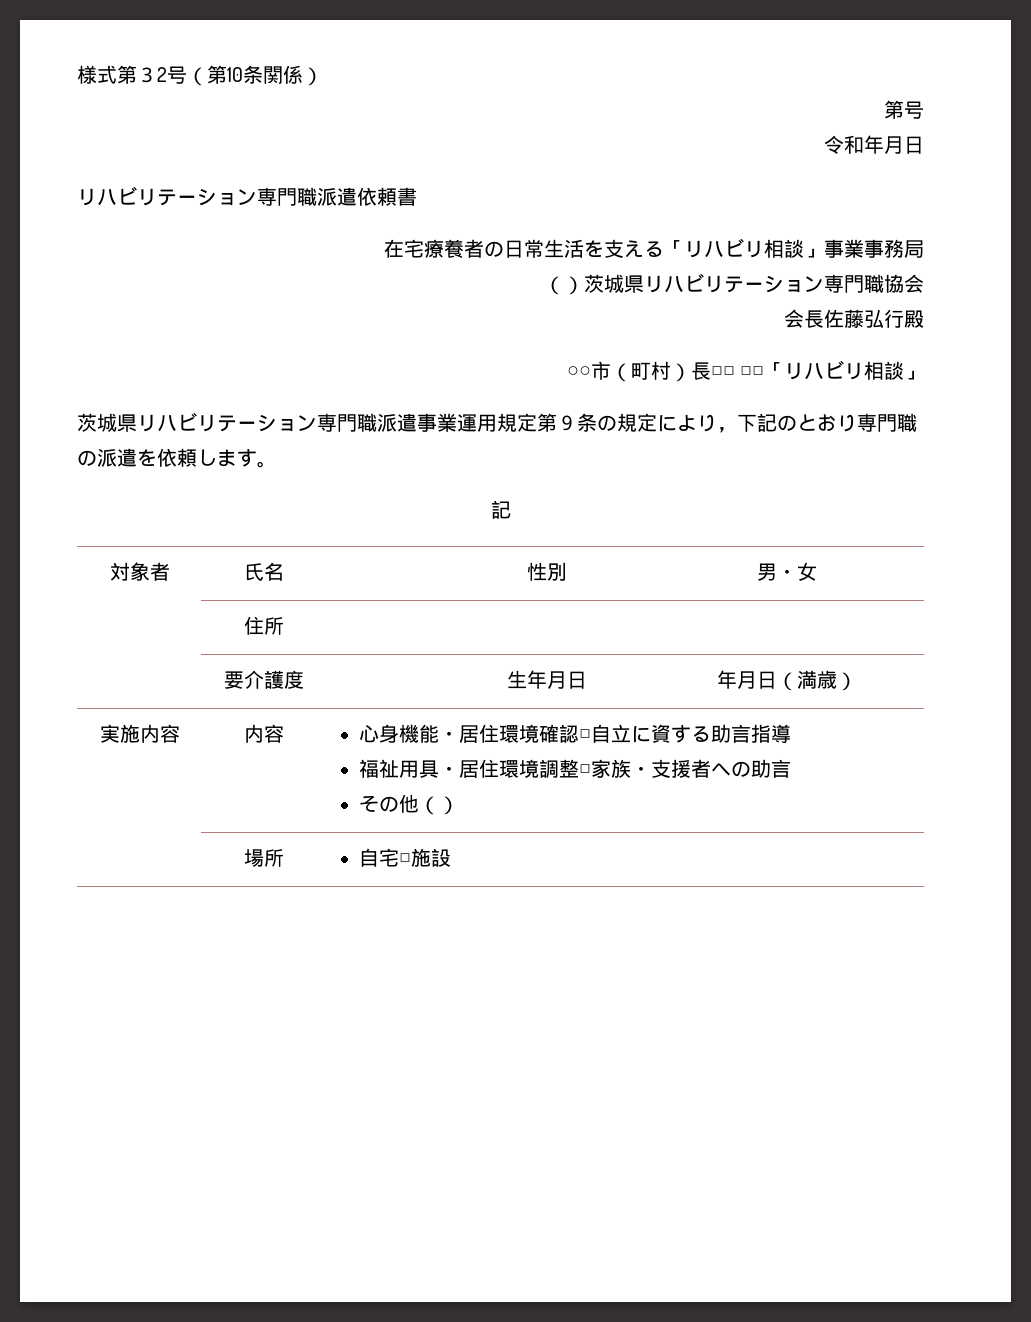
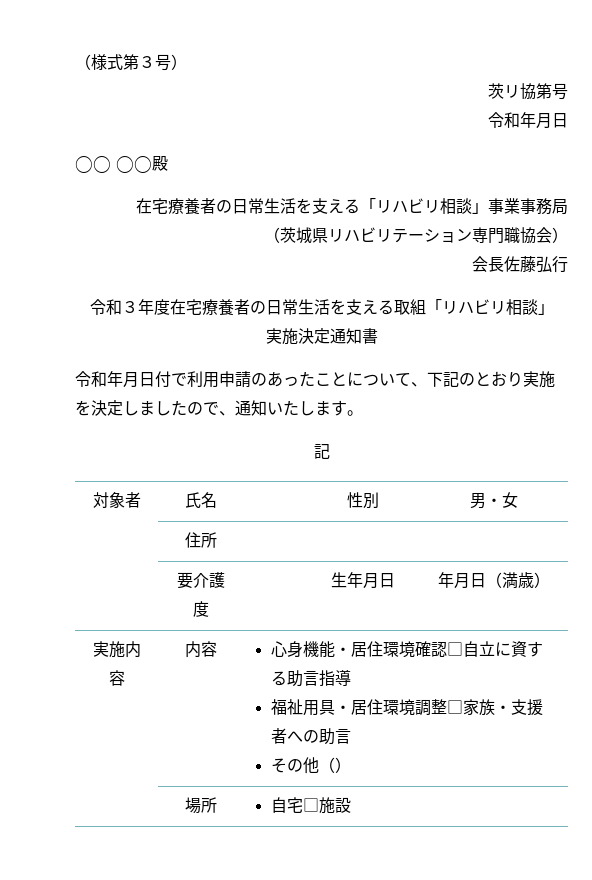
(77, 74) none -> [75,54,91,70] （
[157,65,323,86] 2号（第10条関係） // -> [155,54,187,71] [488,83,536,99] 号） // 茨リ協
[77,186,417,206] リハビリテーション専門職派遣依頼書 -> [75,156,168,173] ○○ ○○殿
[564,276,584,295] ） -> (280, 235) none
(924, 283) none -> [552,227,568,243] ）
[904,310,924,328] [566,360,924,382] [77,412,917,433] [77,448,197,467] 殿 // ○○市（町村）長□□ □□「リハビリ相談」 // 茨城県リハビリテーション専門職派遣事業運用規定第９条の規定により，下記のとおり専門職の派遣を依頼 -> [89,299,554,316] [265,328,378,345] [75,371,555,388] [75,400,299,416] // 令和３年度在宅療養者の日常生活を支える取組「リハビリ相談」 // 実施決定通知書 // 令和年月日付で利用申請のあったことについて、下記のとおり実施を決定しましたので、通知いた

